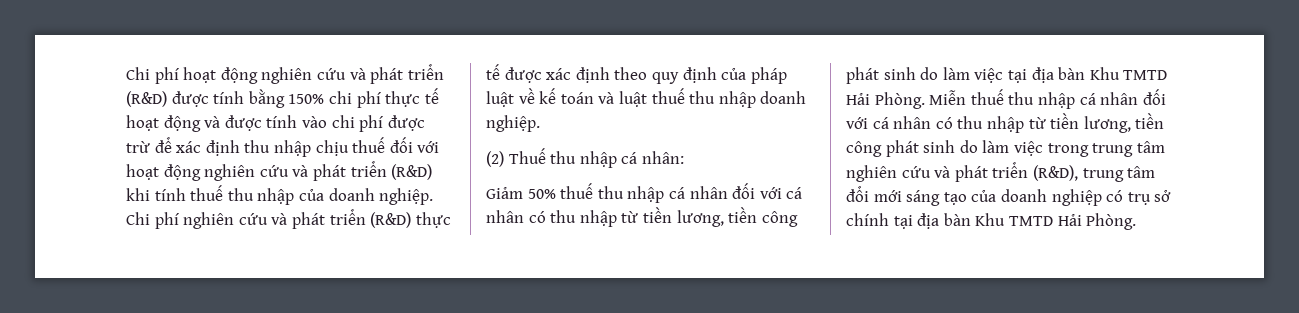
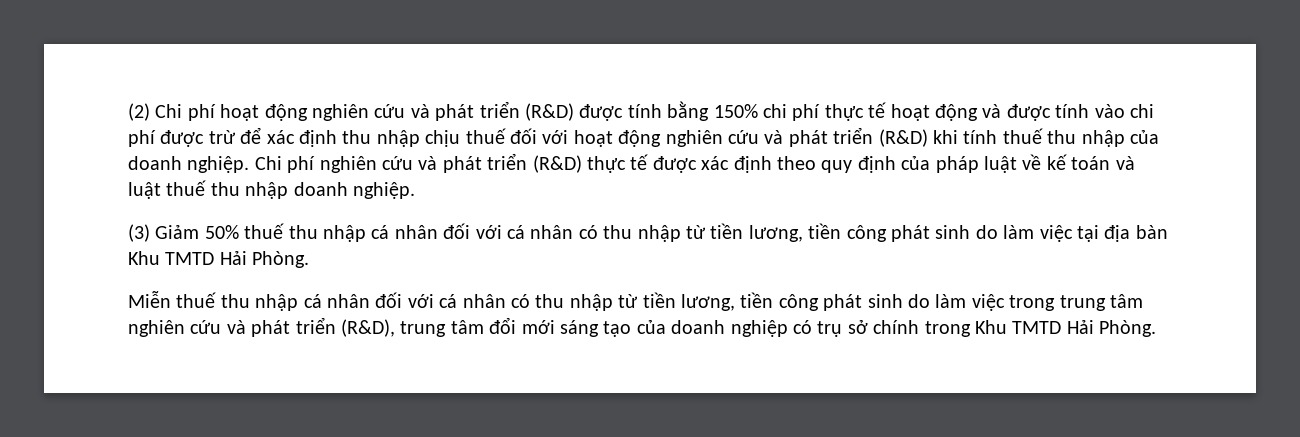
(126, 73) none -> [128,103,150,121] (2)
[486,148,684,168] (2) Thuế thu nhập cá nhân: // -> [128,224,150,242] (3)
(925, 100) none -> (310, 259) //
[893,213,971,229] tại địa bàn -> [924,321,971,337] trong

